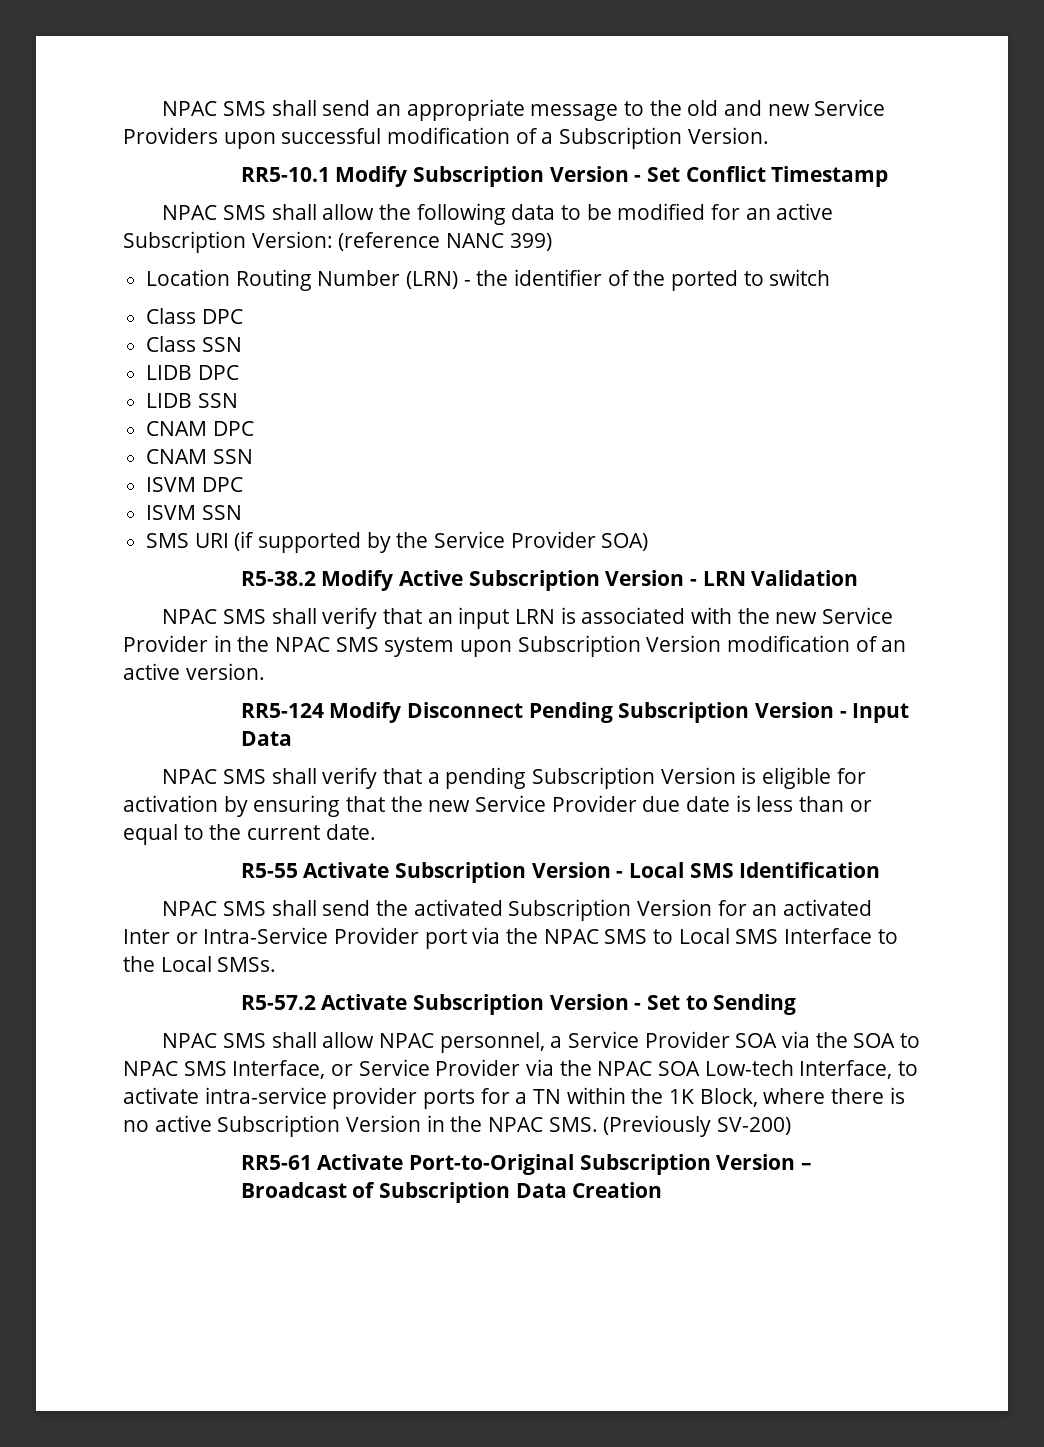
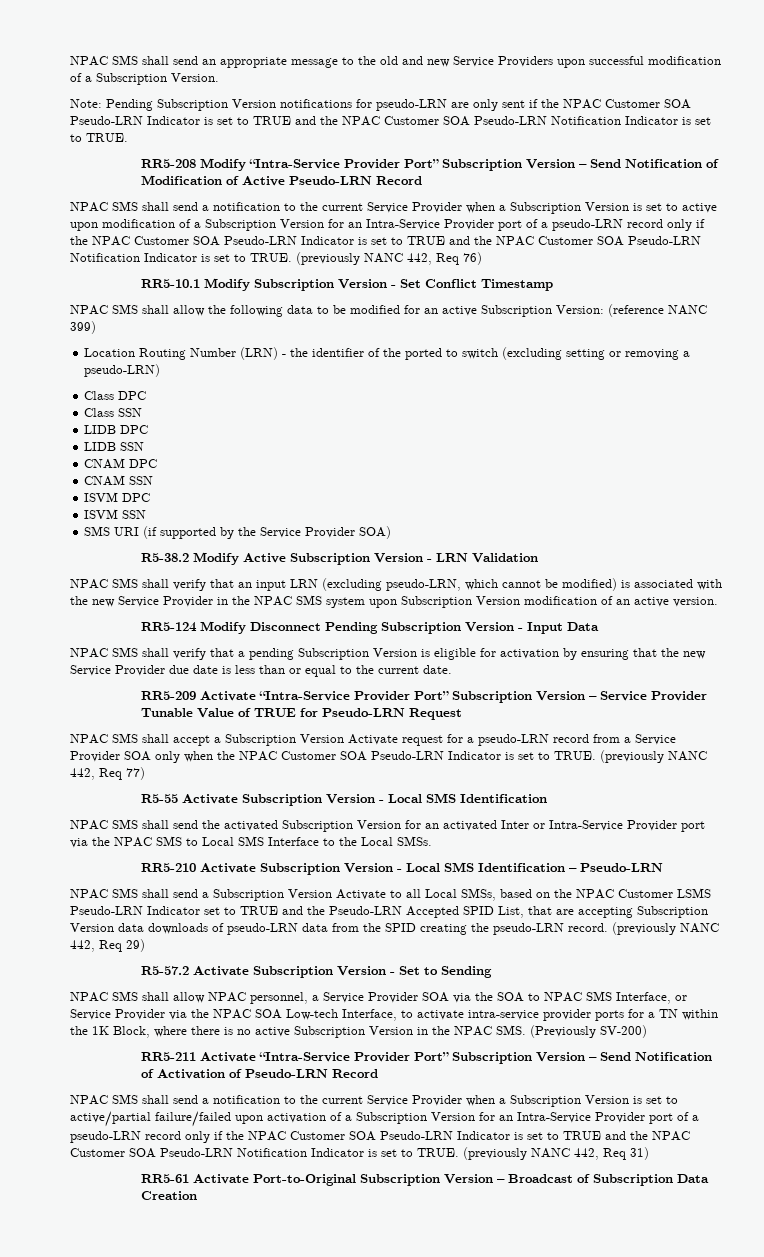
(769, 135) none -> [70,99,691,111] [70,116,711,126] [70,133,128,142] [141,158,720,171] [141,175,423,186] [70,201,717,214] [70,219,705,231] [70,236,701,246] [70,252,482,265] // Note: Pending Subscription Version notifications for pseudo-LRN are only sent if the NPAC Customer SOA Pseudo-LRN Indicator is set to TRUE and the NPAC Customer SOA Pseudo-LRN Notification Indicator is set to TRUE. // RR5-208 Modify “Intra-Service Provider Port” Subscription Version – Send Notification of Modification of Active Pseudo-LRN Record // NPAC SMS shall send a notification to the current Service Provider when a Subscription Version is set to active upon modification of a Subscription Version for an Intra-Service Provider port of a pseudo-LRN record only if the NPAC Customer SOA Pseudo-LRN Indicator is set to TRUE and the NPAC Customer SOA Pseudo-LRN Notification Indicator is set to TRUE. (previously NANC 442, Req 76)
(831, 277) none -> [502,347,691,360] [84,364,161,377] (excluding setting or removing a pseudo-LRN)
(556, 616) none -> [322,578,617,591] (excluding pseudo-LRN, which cannot be modified)
(376, 832) none -> [141,691,708,703] [141,708,463,720] [70,733,676,746] [70,750,707,763] [70,767,145,780] // RR5-209 Activate “Intra-Service Provider Port” Subscription Version – Service Provider Tunable Value of TRUE for Pseudo-LRN Request // NPAC SMS shall accept a Subscription Version Activate request for a pseudo-LRN record from a Service Provider SOA only when the NPAC Customer SOA Pseudo-LRN Indicator is set to TRUE. (previously NANC 442, Req 77)
(277, 964) none -> [141,862,664,875] [70,888,711,901] [70,906,708,918] [70,922,719,935] [70,939,145,952] // RR5-210 Activate Subscription Version - Local SMS Identification – Pseudo-LRN // NPAC SMS shall send a Subscription Version Activate to all Local SMSs, based on the NPAC Customer LSMS Pseudo-LRN Indicator set to TRUE and the Pseudo-LRN Accepted SPID List, that are accepting Subscription Version data downloads of pseudo-LRN data from the SPID creating the pseudo-LRN record. (previously NANC 442, Req 29)
(792, 1126) none -> [141,1052,713,1064] [141,1069,379,1079] [70,1094,678,1107] [70,1111,699,1127] [70,1131,690,1143] [70,1147,649,1160] // RR5-211 Activate “Intra-Service Provider Port” Subscription Version – Send Notification of Activation of Pseudo-LRN Record // NPAC SMS shall send a notification to the current Service Provider when a Subscription Version is set to active/partial failure/failed upon activation of a Subscription Version for an Intra-Service Provider port of a pseudo-LRN record only if the NPAC Customer SOA Pseudo-LRN Indicator is set to TRUE and the NPAC Customer SOA Pseudo-LRN Notification Indicator is set to TRUE. (previously NANC 442, Req 31)

